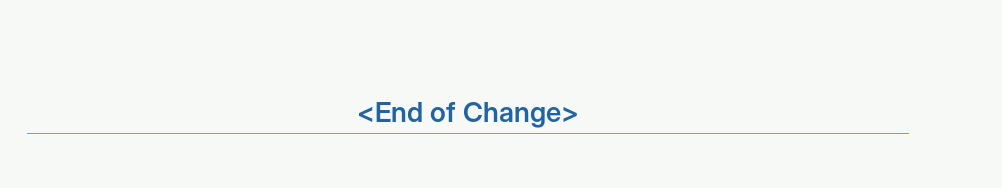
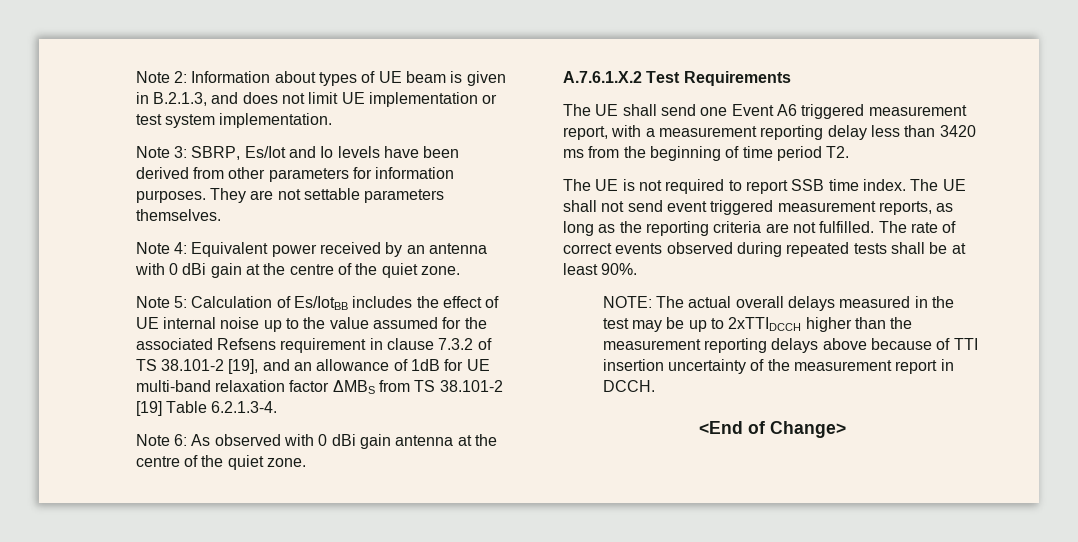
(356, 112) none -> [135,71,506,86] [135,92,498,107] [135,113,333,128] [135,146,460,160] [135,167,455,182] [135,188,445,203] [135,209,221,221] [135,242,487,257] [134,263,460,278] [135,296,500,310] [135,317,487,332] [135,338,492,353] [135,359,490,374] [135,380,503,394] [135,401,278,416] [135,434,497,449] [135,455,307,470] [563,71,791,86] [563,104,967,119] [563,125,976,140] [563,146,850,161] [563,179,966,194] [563,200,954,215] [563,221,957,236] [563,242,966,257] [563,263,638,275] [602,296,954,311] [602,317,913,332] [602,338,978,353] [602,359,954,374] [602,380,655,392] Note 2: Information about types of UE beam is given in B.2.1.3, and does not limit UE implementation or test system implementation. // Note 3: SBRP, Es/Iot and Io levels have been derived from other parameters for information purposes. They are not settable parameters themselves. // Note 4: Equivalent power received by an antenna with 0 dBi gain at the centre of the quiet zone. // Note 5: Calculation of Es/IotBB includes the effect of UE internal noise up to the value assumed for the associated Refsens requirement in clause 7.3.2 of TS 38.101-2 [19], and an allowance of 1dB for UE multi-band relaxation factor ΔMBS from TS 38.101-2 [19] Table 6.2.1.3-4. // Note 6: As observed with 0 dBi gain antenna at the centre of the quiet zone. // A.7.6.1.X.2 Test Requirements // The UE shall send one Event A6 triggered measurement report, with a measurement reporting delay less than 3420 ms from the beginning of time period T2. // The UE is not required to report SSB time index. The UE shall not send event triggered measurement reports, as long as the reporting criteria are not fulfilled. The rate of correct events observed during repeated tests shall be at least 90%. // NOTE: The actual overall delays measured in the test may be up to 2xTTIDCCH higher than the measurement reporting delays above because of TTI insertion uncertainty of the measurement report in DCCH. //

